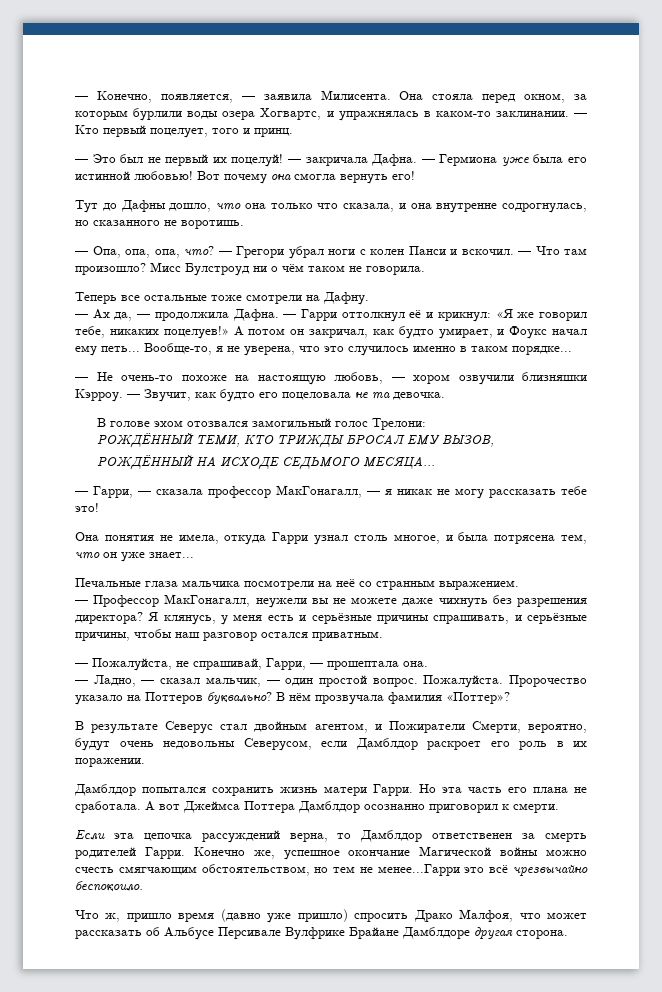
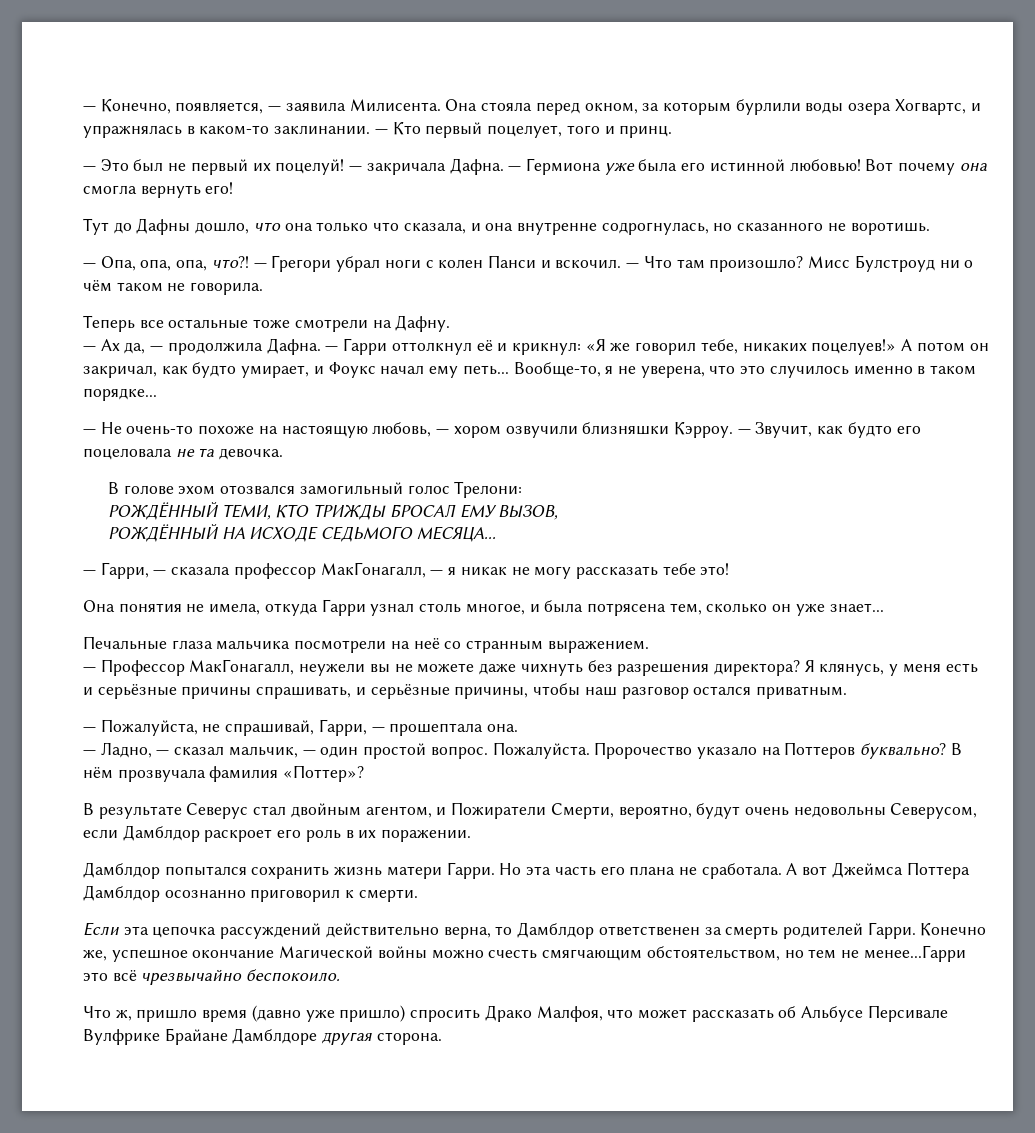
[184,246,214,256] что? -> [211,256,249,268] что?!
[75,552,100,559] что -> [706,603,768,613] сколько
(280, 836) none -> [325,923,439,938] действительно

